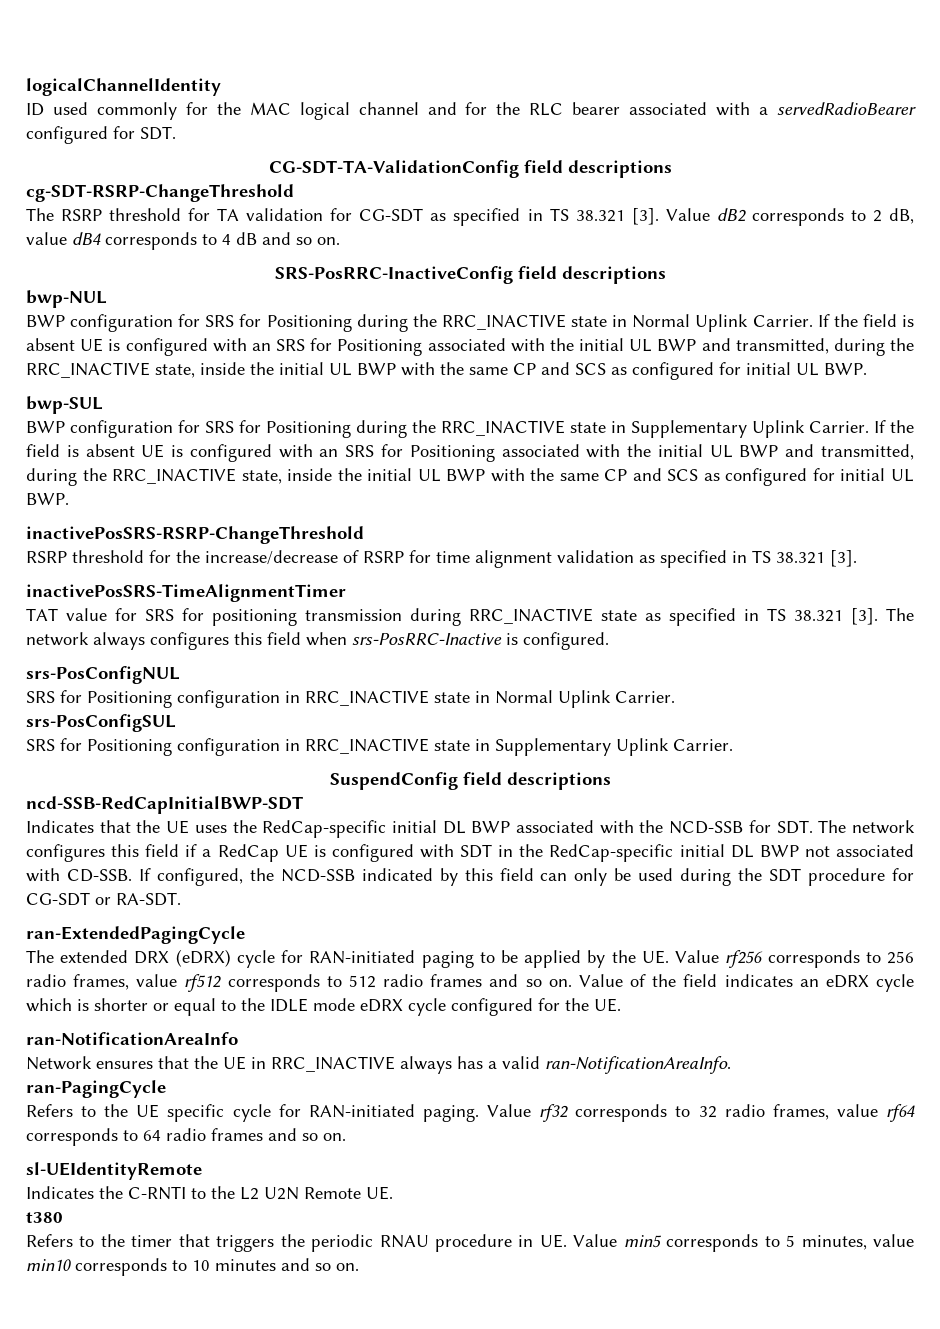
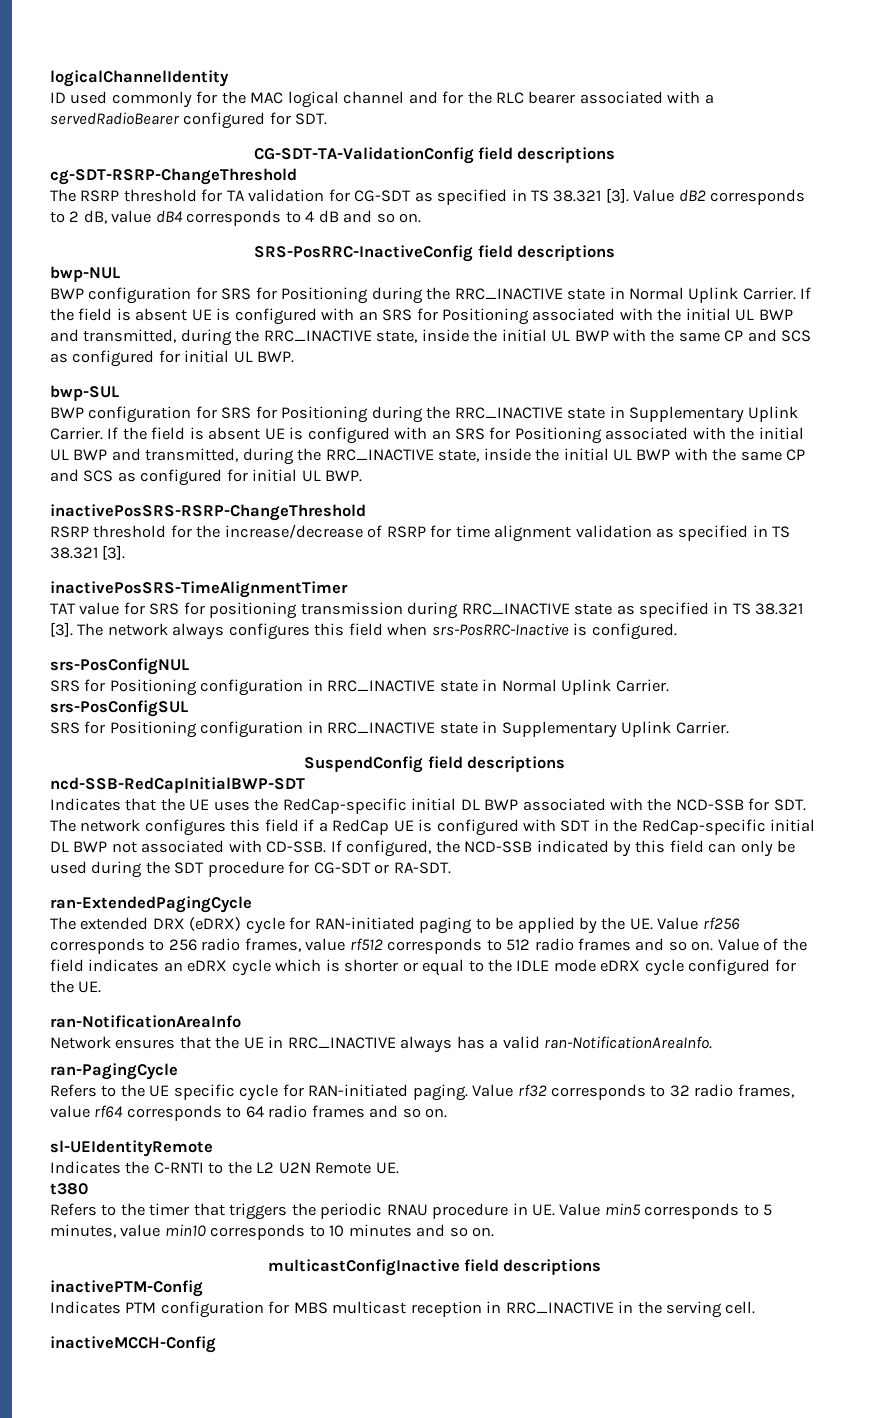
(359, 1267) none -> [267,1259,602,1276] [50,1280,203,1297] [50,1301,756,1318] [50,1336,216,1353] // multicastConfigInactive field descriptions // inactivePTM-Config // Indicates PTM configuration for MBS multicast reception in RRC_INACTIVE in the serving cell. // inactiveMCCH-Config

